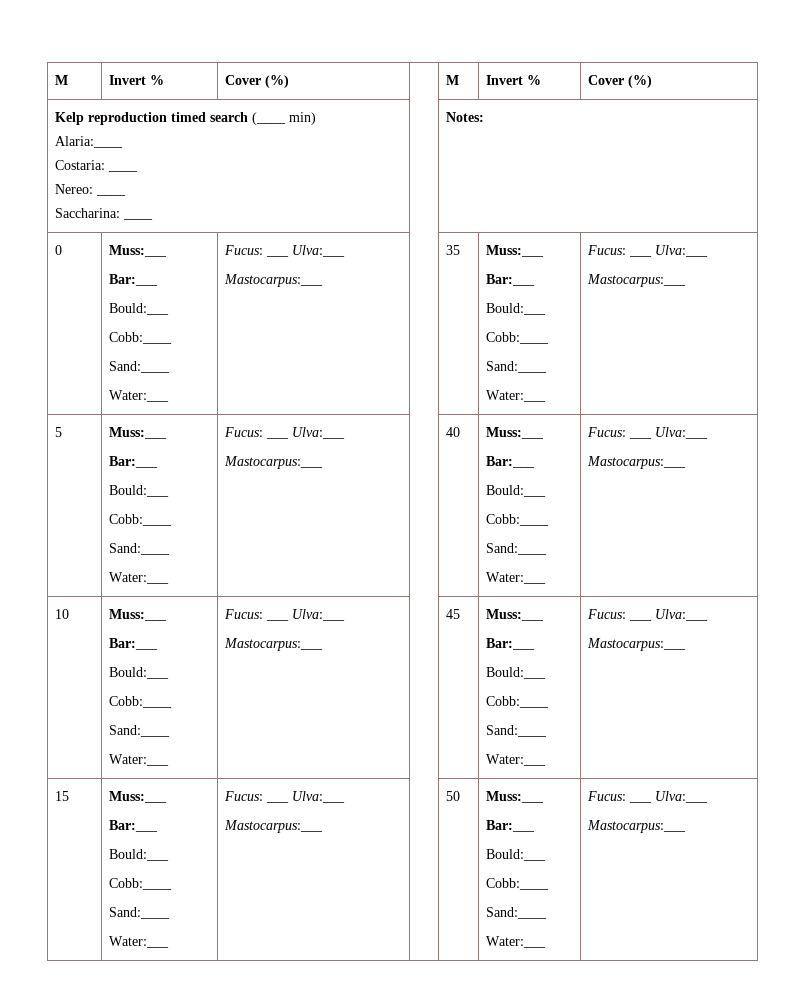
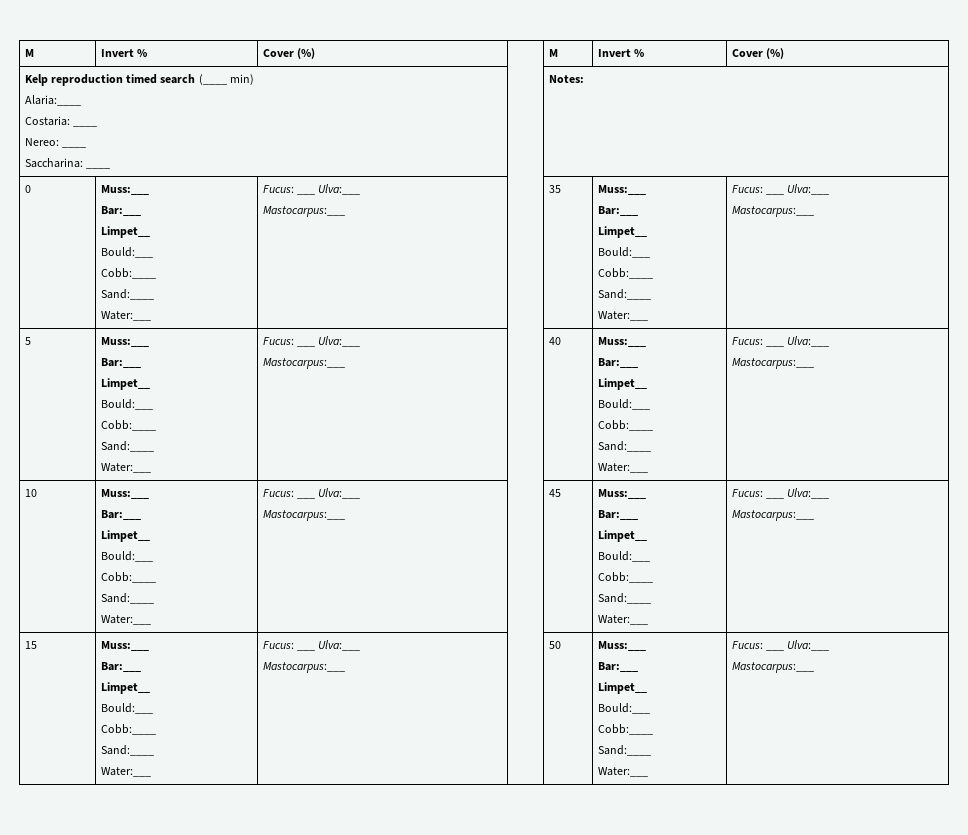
(159, 280) none -> [100,226,150,238] // Limpet__
(536, 280) none -> [597,226,647,238] // Limpet__
(159, 462) none -> [100,378,150,390] // Limpet__
(536, 462) none -> [597,378,647,390] // Limpet__
(159, 644) none -> [100,530,150,542] // Limpet__
(536, 644) none -> [597,530,647,542] // Limpet__
(159, 826) none -> [100,682,150,694] // Limpet__
(536, 826) none -> [597,682,647,694] // Limpet__

